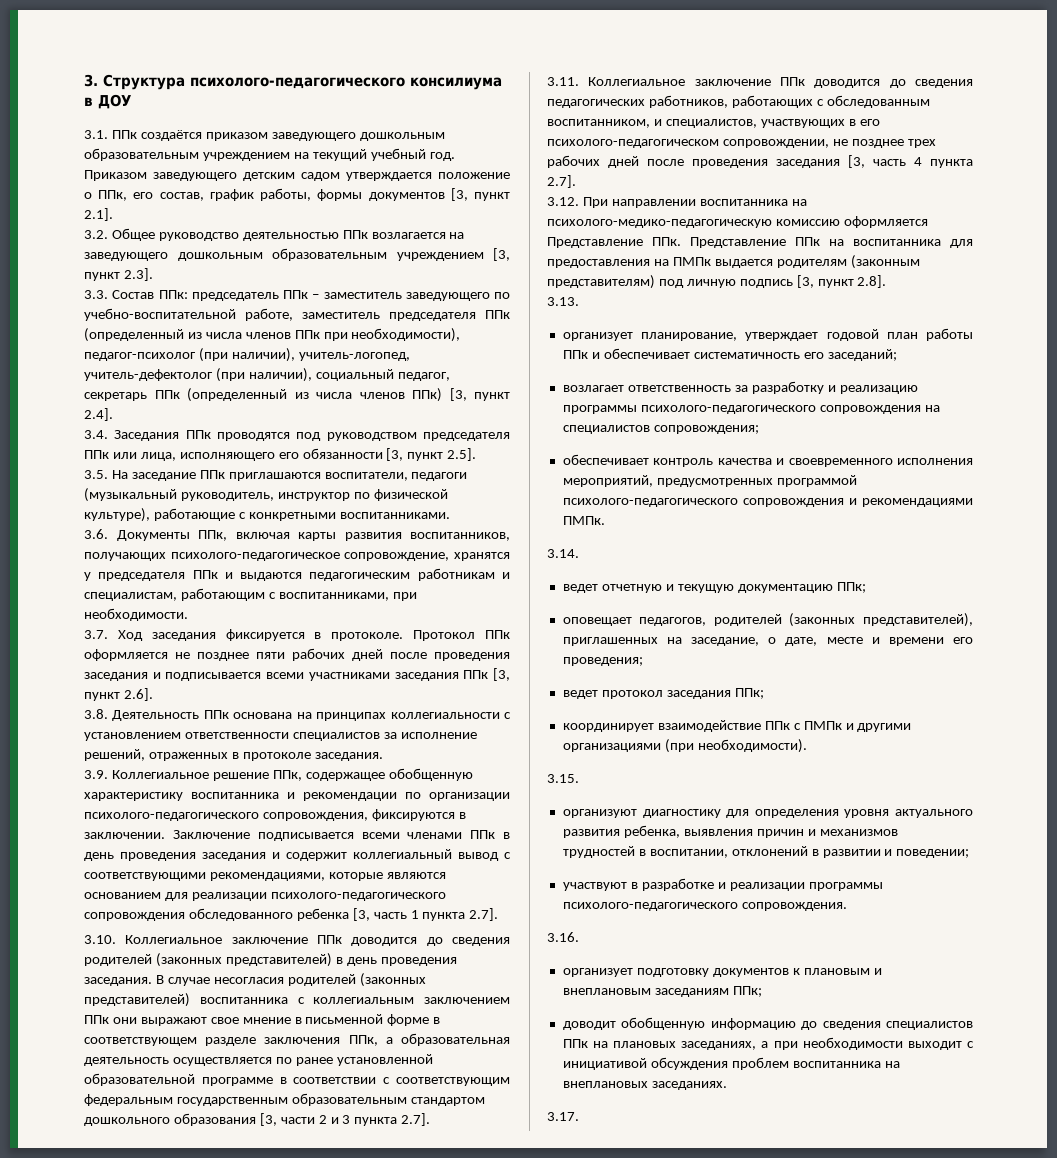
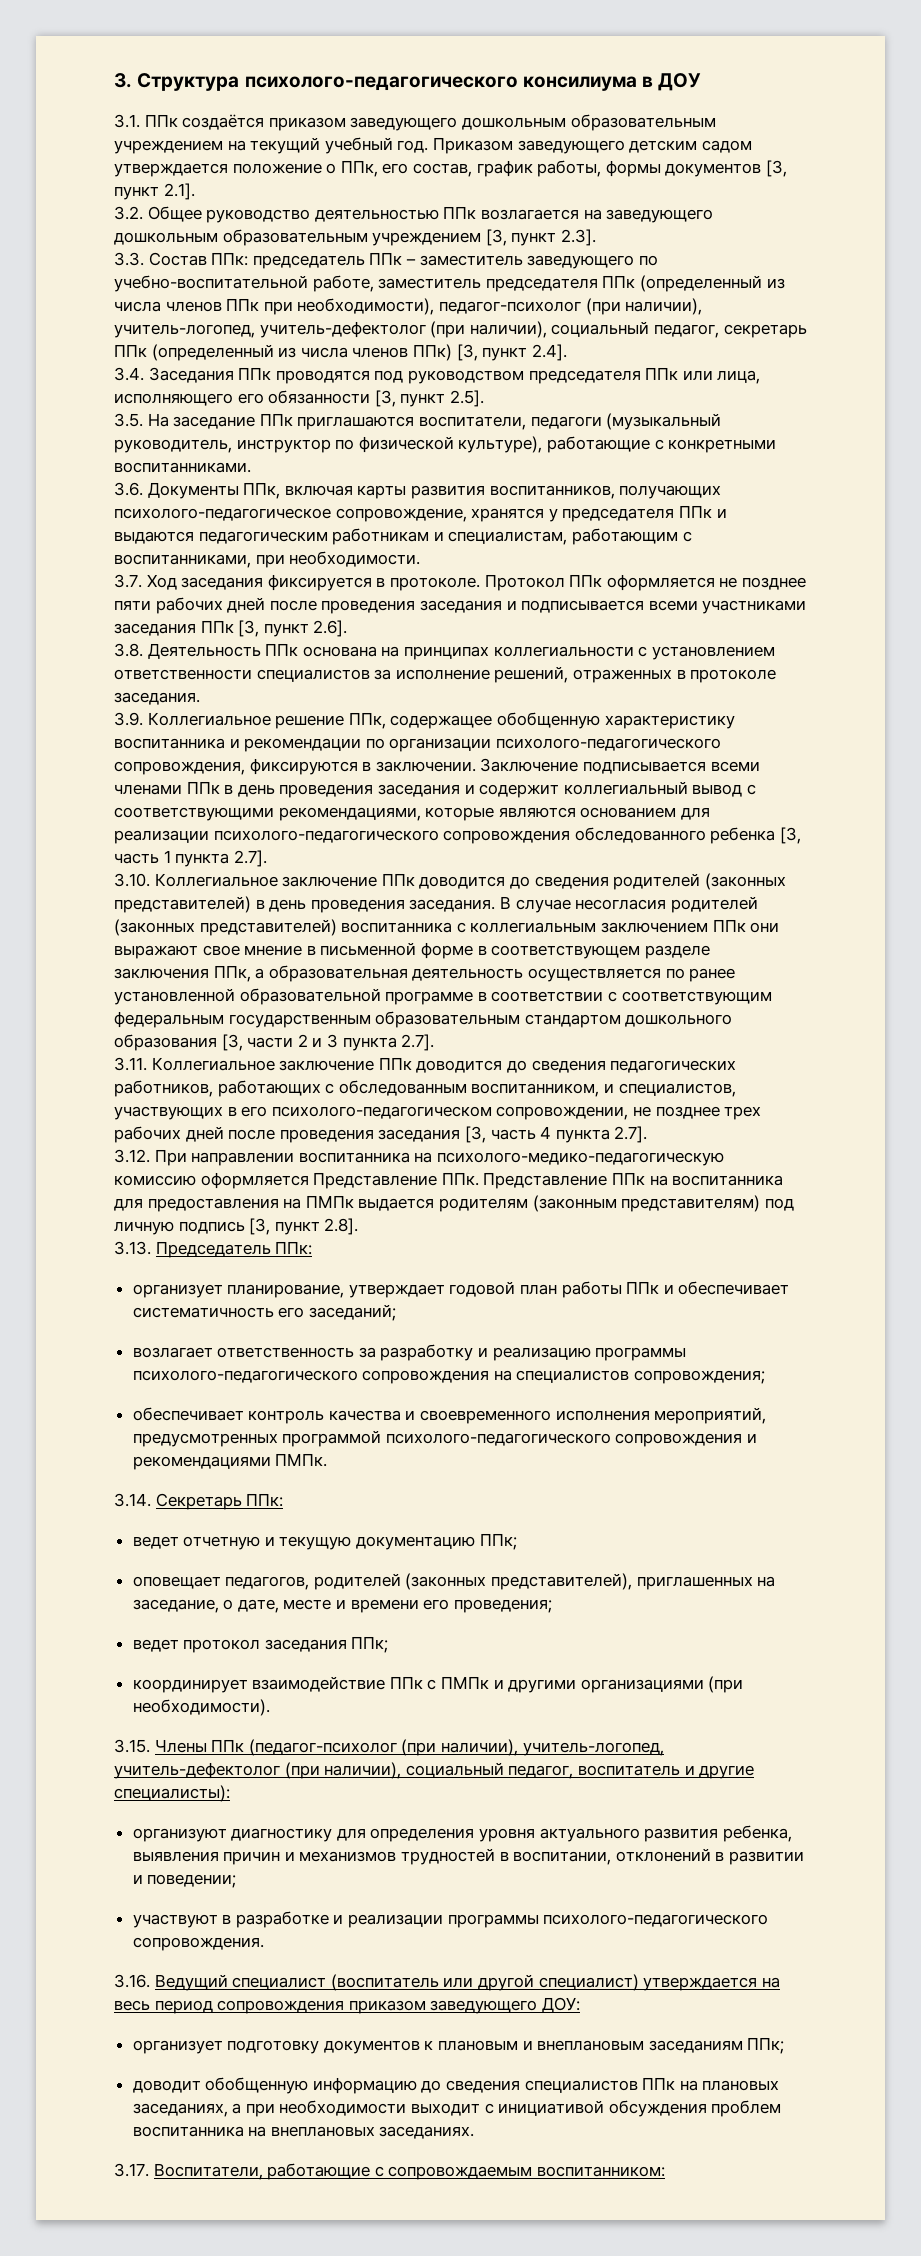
(579, 301) none -> [155,1241,313,1258] Председатель ППк:
(579, 553) none -> [155,1493,284,1510] Секретарь ППк:
(579, 778) none -> [154,1739,664,1756] [114,1762,755,1779] [114,1785,230,1802] Члены ППк (педагог-психолог (при наличии), учитель-логопед, учитель-дефектолог (при наличии), социальный педагог, воспитатель и другие специалисты):
(579, 937) none -> [154,1974,780,1991] [114,1997,580,2014] Ведущий специалист (воспитатель или другой специалист) утверждается на весь период сопровождения приказом заведующего ДОУ:
(579, 1116) none -> [153,2163,665,2180] Воспитатели, работающие с сопровождаемым воспитанником:

